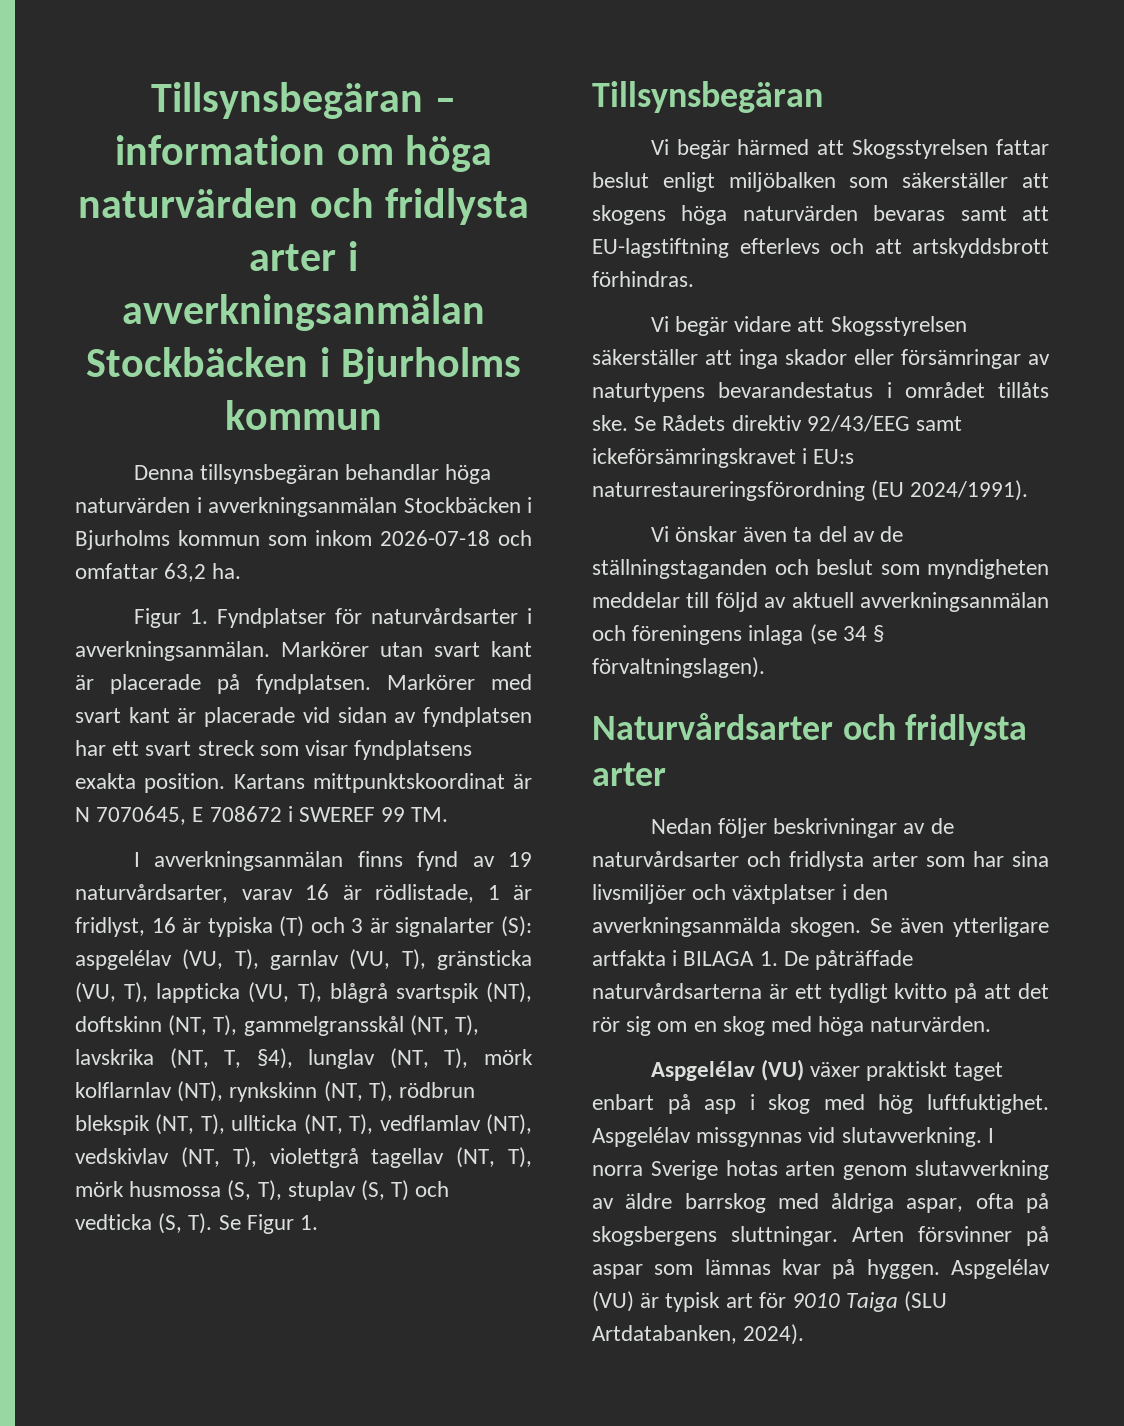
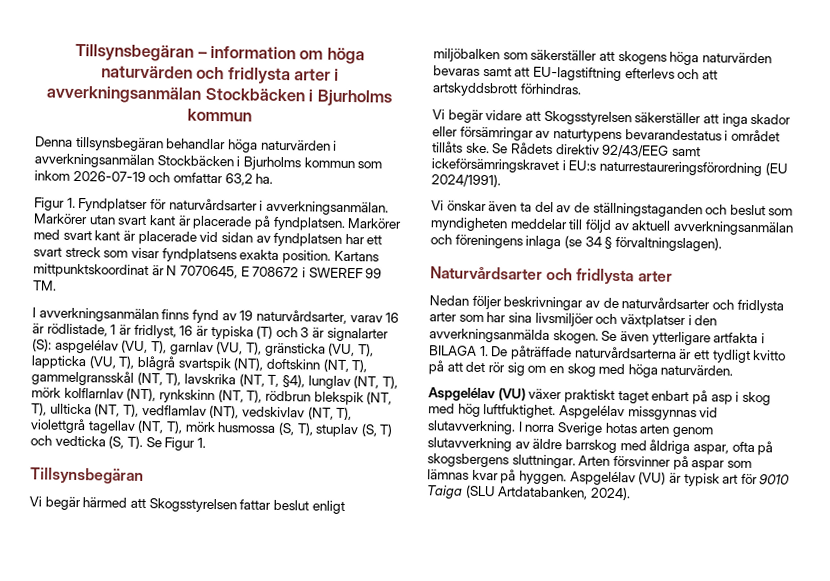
[380,530,490,546] 2026-07-18 -> [72,170,146,182] 2026-07-19

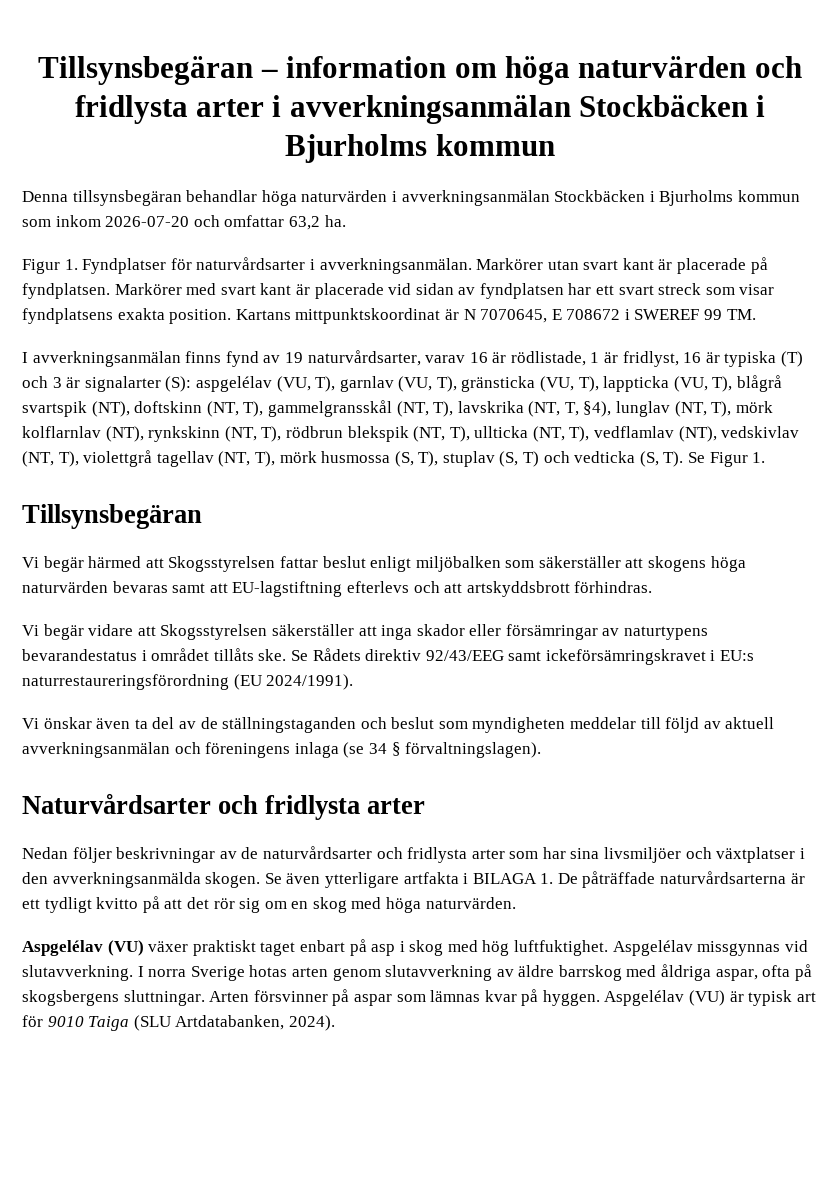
[72,170,146,182] 2026-07-19 -> [105,216,190,227] 2026-07-20

